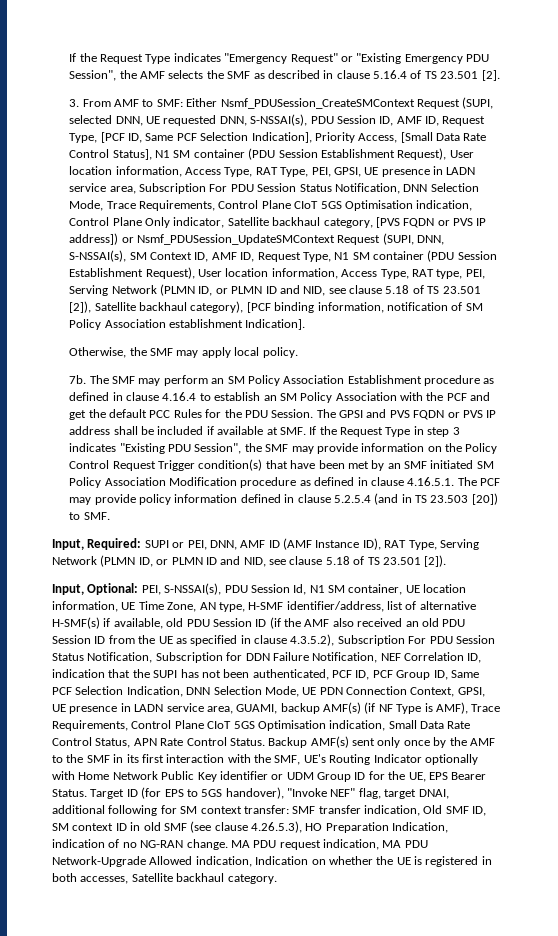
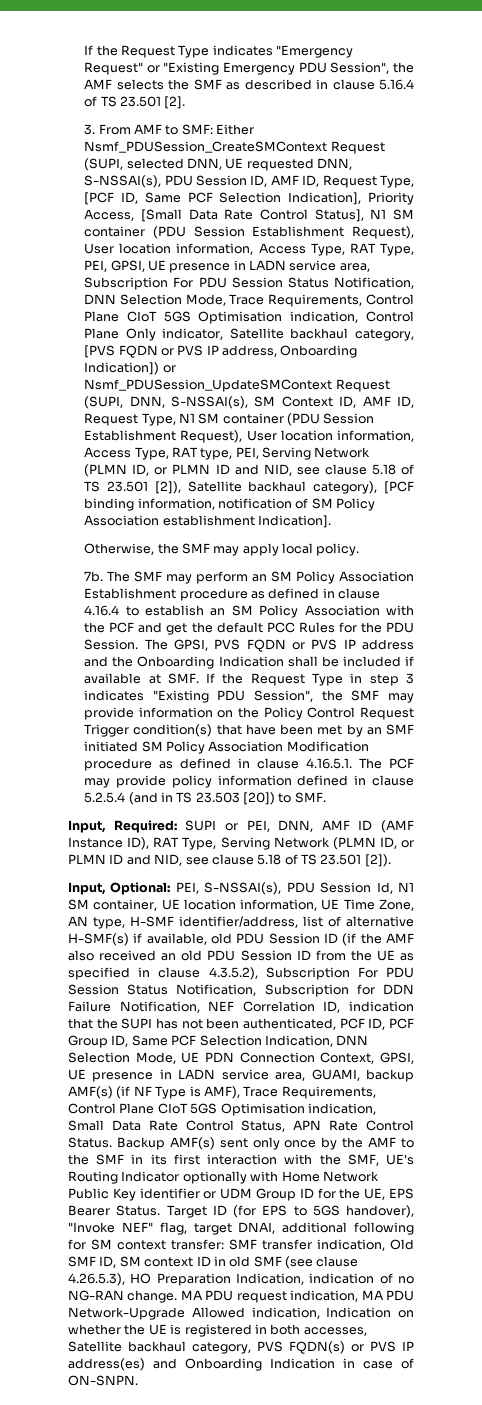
[69,233,119,245] address]) -> [222,345,358,358] [84,362,160,375] address, Onboarding Indication])
[339,409,387,418] GPSI and -> [173,639,208,651] GPSI,
(111, 430) none -> [84,656,284,669] and the Onboarding Indication
[227,874,277,884] category. -> [192,1341,414,1354] [68,1358,414,1371] [68,1375,138,1386] category, PVS FQDN(s) or PVS IP address(es) and Onboarding Indication in case of ON-SNPN.

